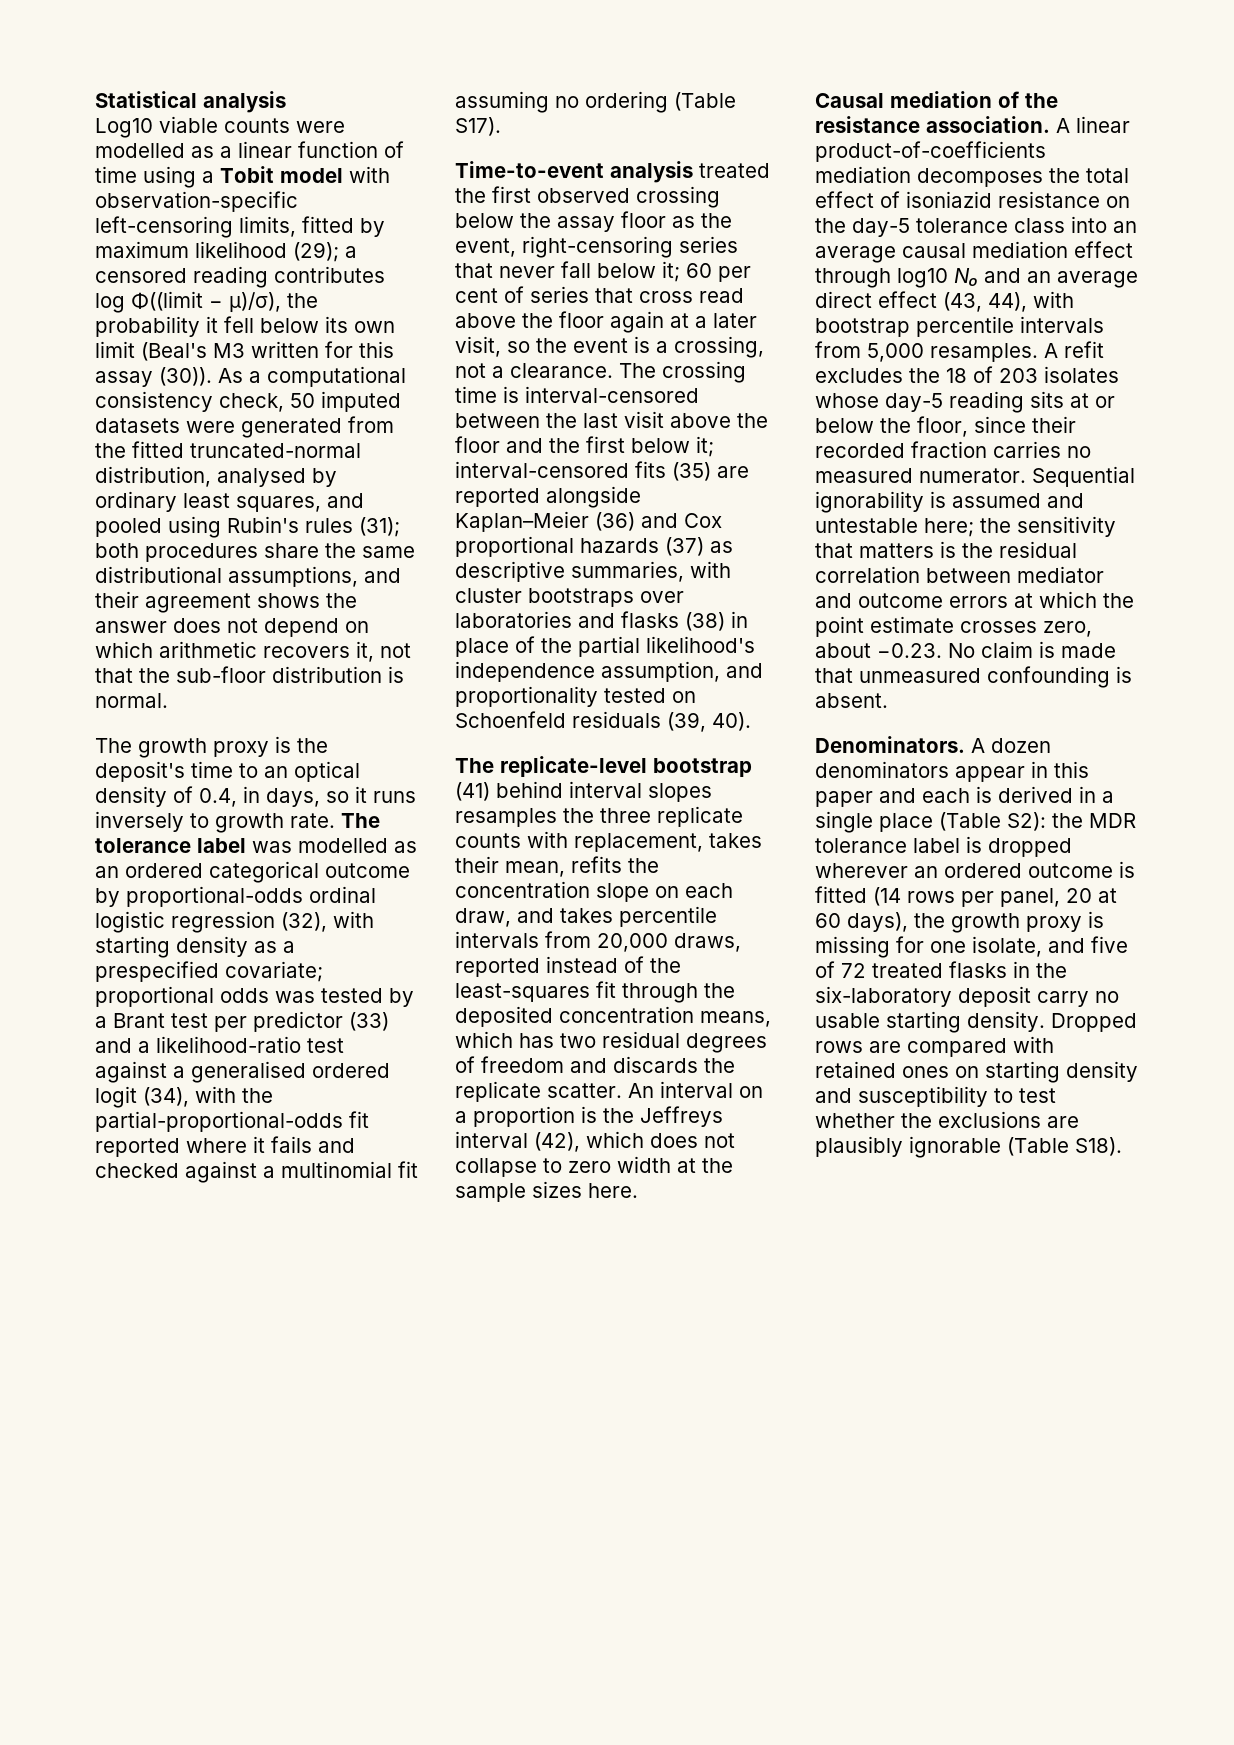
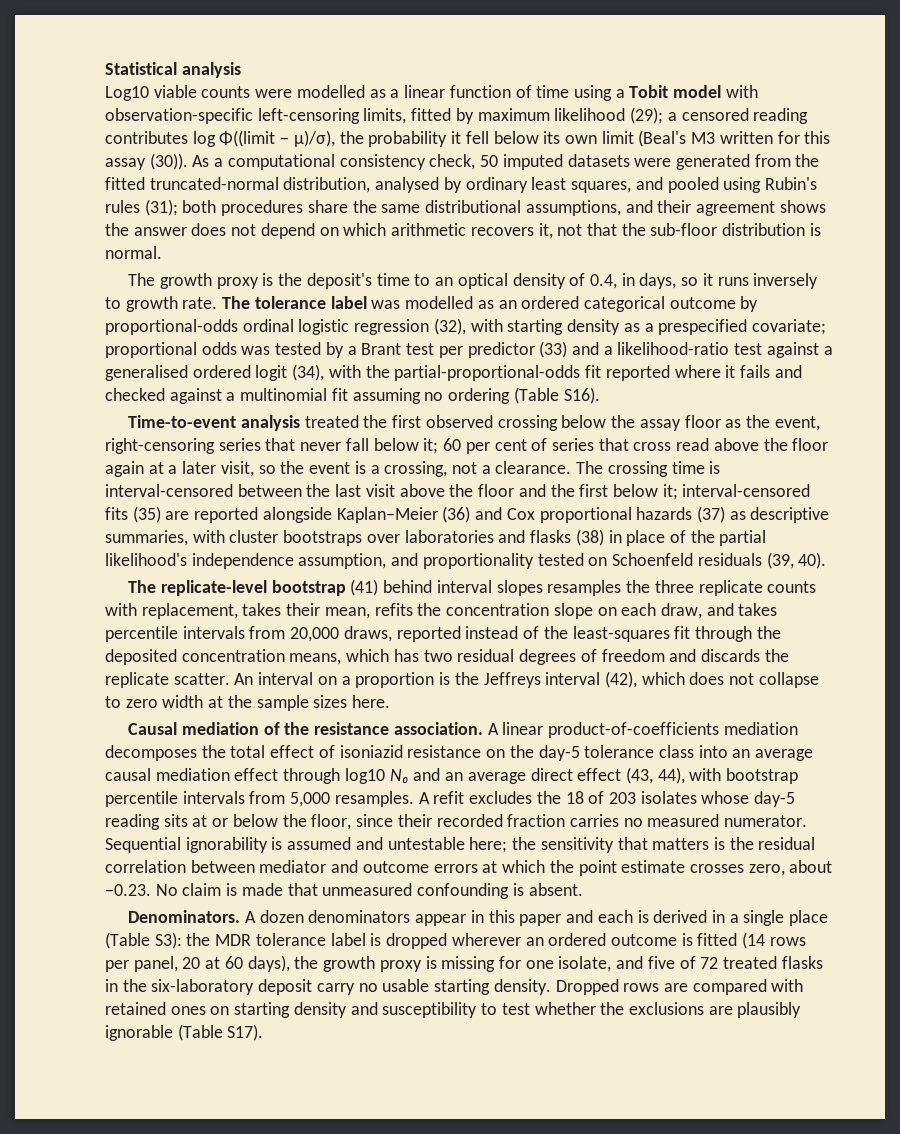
[455,117,501,136] S17). -> [563,387,600,404] S16).
[1007,812,1046,831] S2): -> [154,932,182,949] S3):
[1075,1137,1122,1156] S18). -> [227,1024,264,1041] S17).

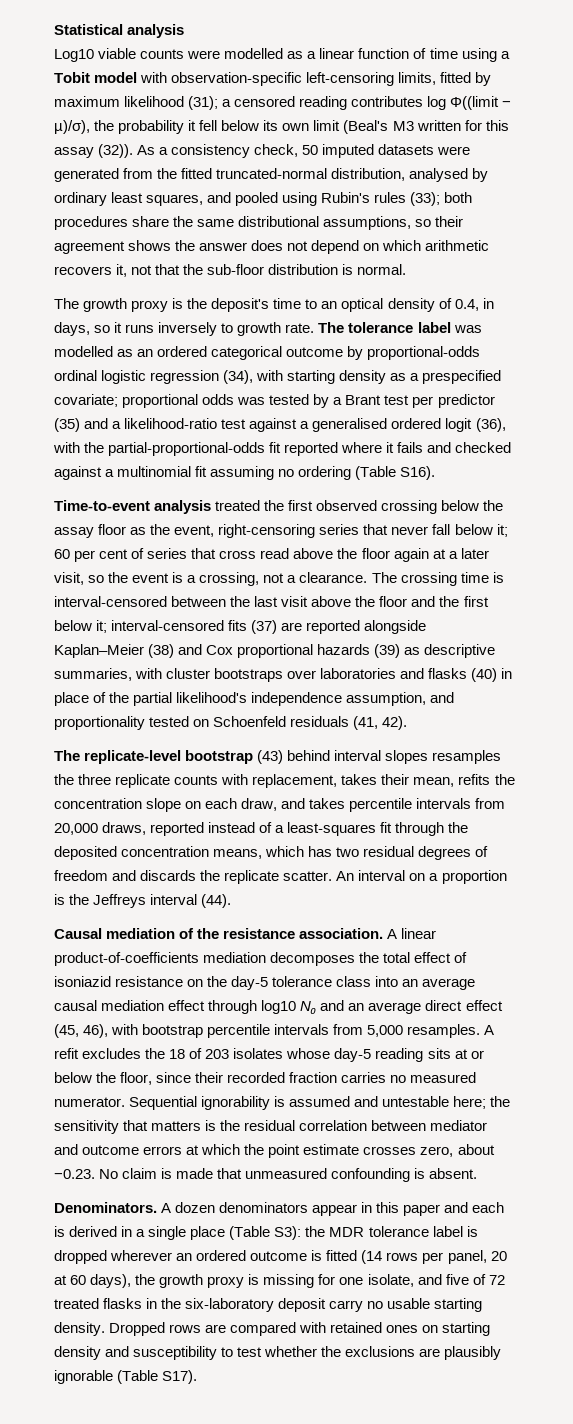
[630,107,664,124] (29); -> [188,96,219,110] (31);
[149,153,188,170] (30)). -> [98,144,134,158] (32)).
[227,154,335,170] computational -> (169, 151) none
[144,199,178,216] (31); -> [410,192,441,206] (33);
[625,200,653,213] and -> [415,219,432,227] so
[433,318,466,335] (32), -> [223,370,254,384] (34),
[539,341,568,358] (33) -> [54,418,80,432] (35)
[292,364,325,381] (34), -> [475,418,506,432] (36),
[132,506,161,523] (35) -> [251,620,278,634] (37)
[442,506,471,523] (36) -> [148,644,175,658] (38)
[696,506,725,523] (37) -> [374,644,401,658] (39)
[575,529,604,546] (38) -> [471,668,498,682] (40)
[766,552,827,569] (39, 40). -> [353,716,408,730] (41, 42).
[350,579,379,596] (41) -> [257,750,284,764] (43)
[543,626,568,639] the -> [275,825,285,833] a
[604,671,819,688] [105,695,391,711] (42), which does not collapse to zero width at the sample sizes here. -> [201,894,232,908] (44).
[625,767,685,784] (43, 44), -> [54,1024,109,1038] (45, 46),

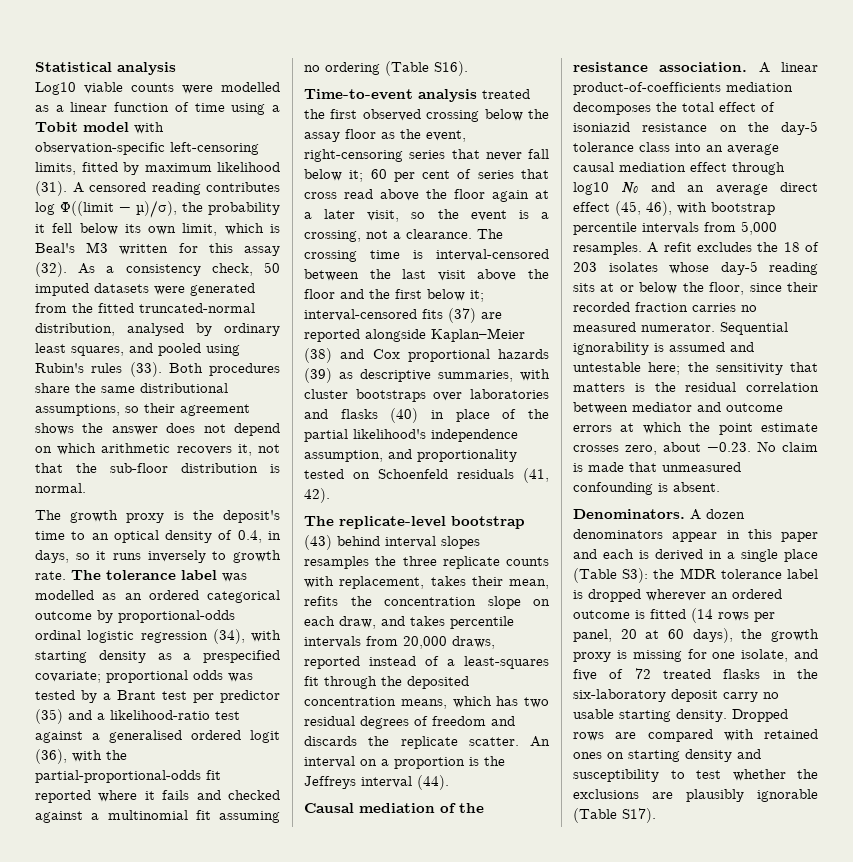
[188,96,232,110] (31); a -> [35,181,84,196] (31). A
[313,120,389,134] limit (Beal's -> [182,223,280,236] [35,243,75,253] limit, which is Beal's
[98,144,134,158] (32)). -> [35,262,67,277] (32).
[410,192,473,206] (33); both -> [129,362,203,377] (33). Both

